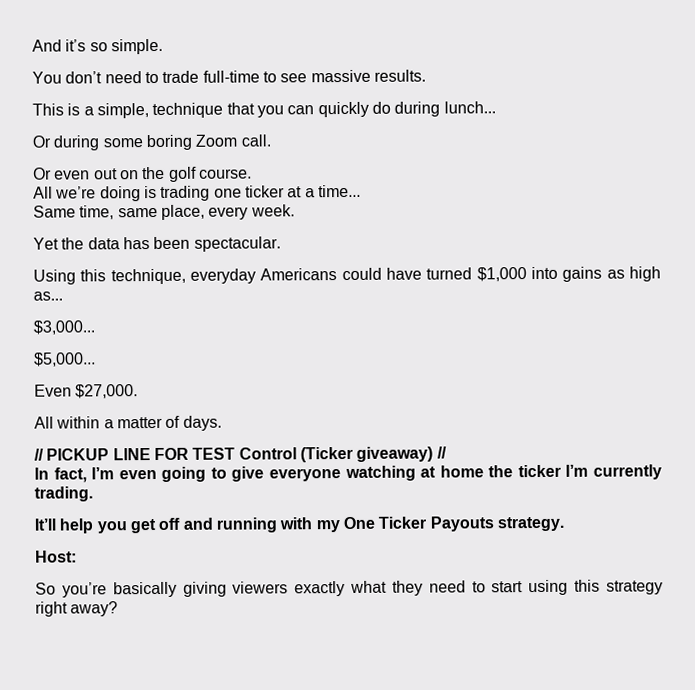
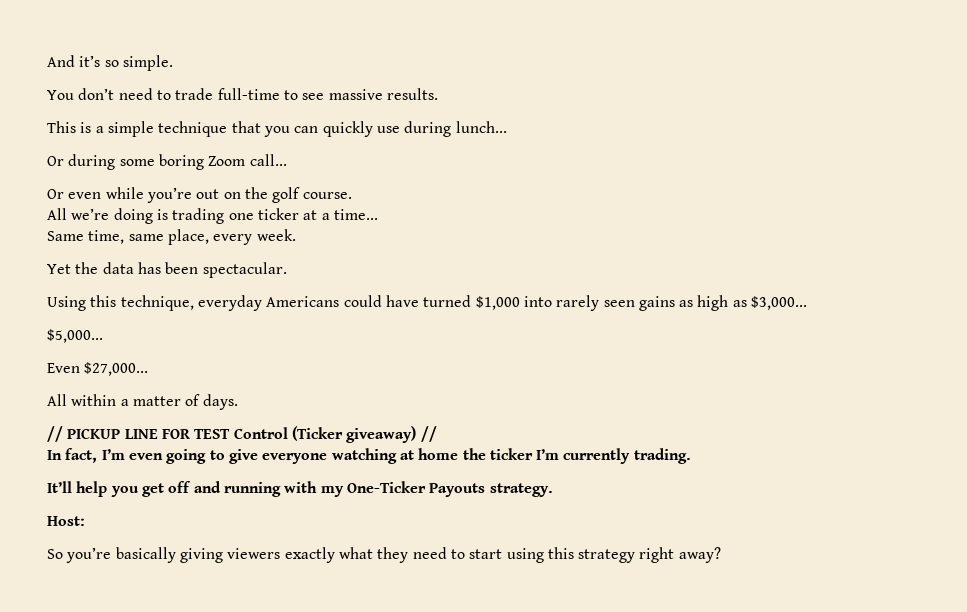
[96,103,149,119] simple, -> [107,121,154,137] simple
[371,101,391,114] do -> [376,126,400,133] use
[240,134,271,147] call. -> [249,154,287,166] call...
(91, 175) none -> [105,187,192,203] while you’re
(558, 273) none -> [556,295,635,311] rarely seen
[33,291,63,301] as... // -> [732,300,747,307] as
[75,384,139,399] $27,000. -> [84,362,149,376] $27,000...
[342,516,427,530] One Ticker -> [346,481,426,493] One-Ticker

